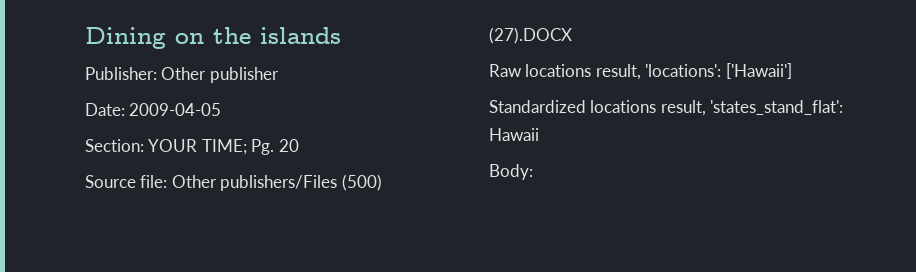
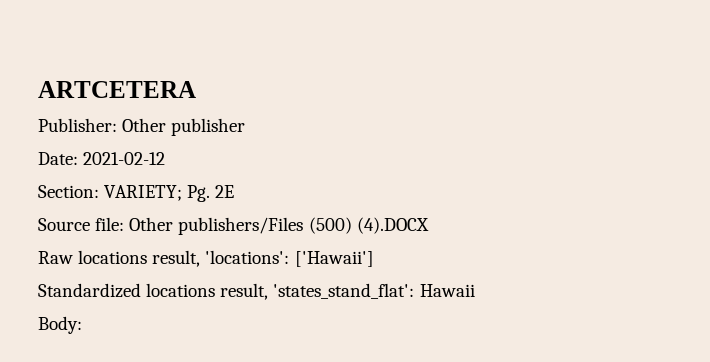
[85,27,341,49] Dining on the islands -> [38,81,196,98] ARTCETERA
[129,103,222,116] 2009-04-05 -> [83,152,166,165] 2021-02-12
[148,139,299,155] YOUR TIME; Pg. 20 -> [104,185,235,202] VARIETY; Pg. 2E
[489,27,572,44] (27).DOCX -> [356,217,429,234] (4).DOCX

